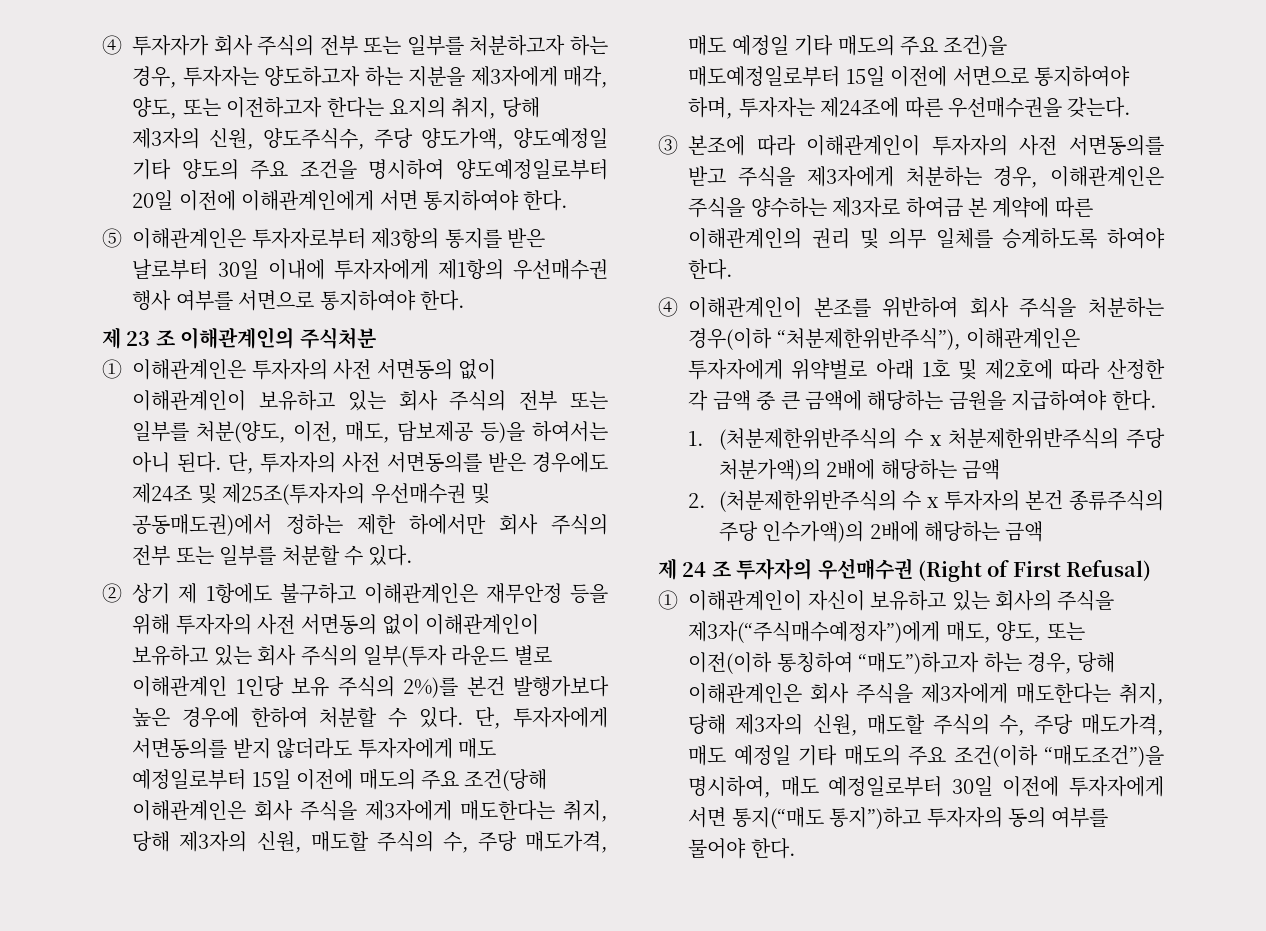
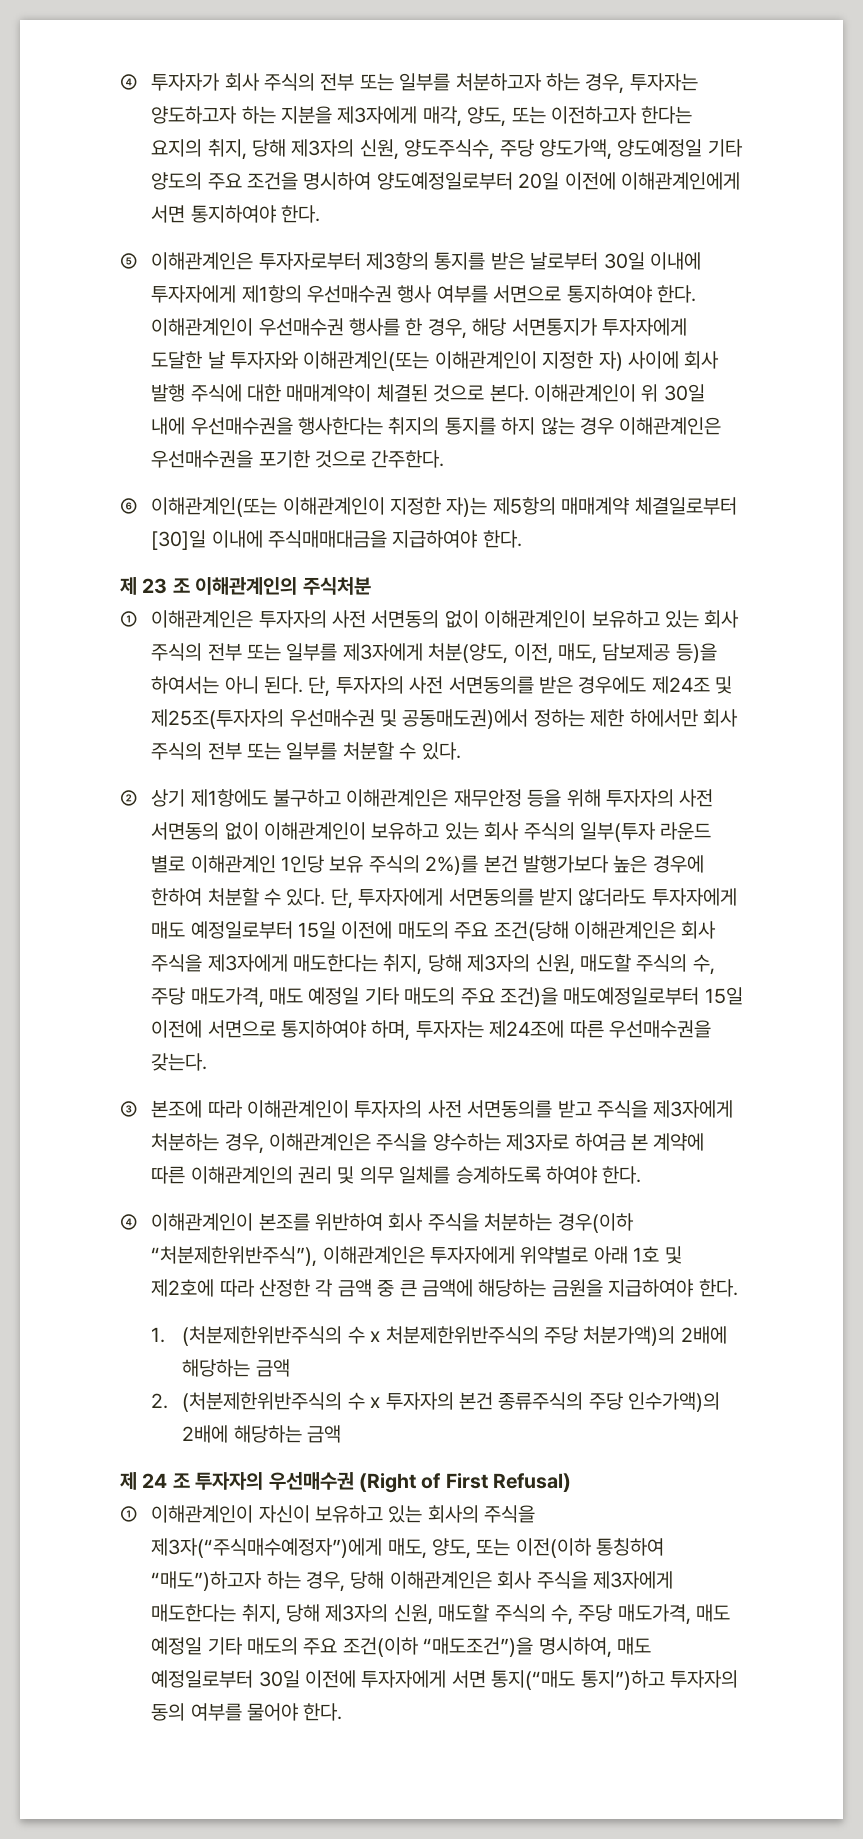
(465, 300) none -> [151,318,687,339] [151,351,720,371] [151,384,705,402] [151,417,722,435] [151,450,445,468] [120,497,737,517] [151,530,522,550] 이해관계인이 우선매수권 행사를 한 경우, 해당 서면통지가 투자자에게 도달한 날 투자자와 이해관계인(또는 이해관계인이 지정한 자) 사이에 회사 발행 주식에 대한 매매계약이 체결된 것으로 본다. 이해관계인이 위 30일 내에 우선매수권을 행사한다는 취지의 통지를 하지 않는 경우 이해관계인은 우선매수권을 포기한 것으로 간주한다. // ⑥ 이해관계인(또는 이해관계인이 지정한 자)는 제5항의 매매계약 체결일로부터 [30]일 이내에 주식매매대금을 지급하여야 한다.
(190, 431) none -> [342,643,423,661] 제3자에게
[178,583,272,604] 제 1항에도 -> [190,789,268,807] 제1항에도

